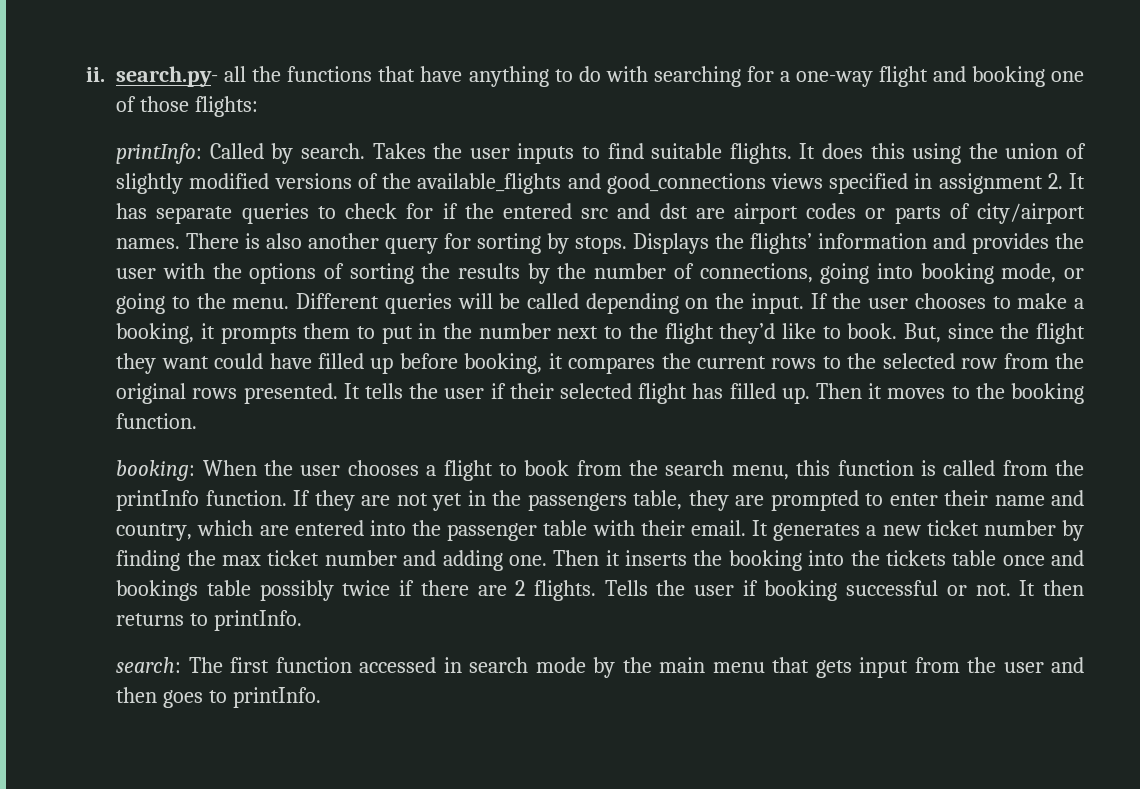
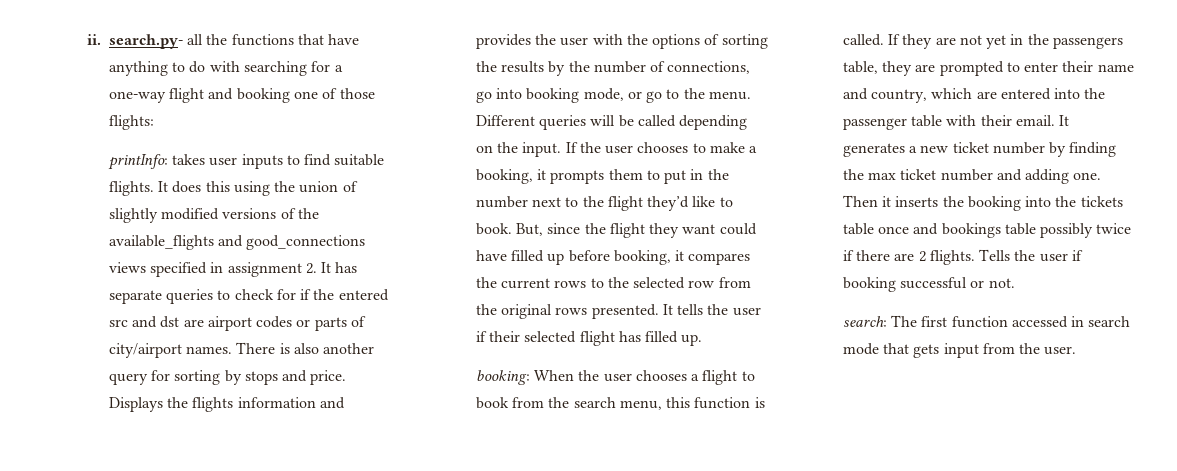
[209,143,463,164] Called by search. Takes the -> [171,154,205,165] takes
[575,236,628,254] stops. -> [244,370,347,385] stops and price.
[750,233,813,254] flights’ -> [192,397,234,412] flights
[820,263,870,284] going -> [475,91,492,103] go
[116,293,166,314] going -> [646,91,663,103] go
[816,383,1084,404] [116,413,198,429] Then it moves to the booking function. -> (703, 340) none
[943,460,1085,476] [116,490,287,511] called from the printInfo function. -> [842,34,884,46] called.
[1019,580,1084,596] [116,610,303,631] It then returns to printInfo. -> (1015, 283) none
[593,657,765,678] by the main menu -> (879, 349) none
[1003,657,1085,673] [116,687,322,708] user and then goes to printInfo. -> [1044,346,1077,355] user.

